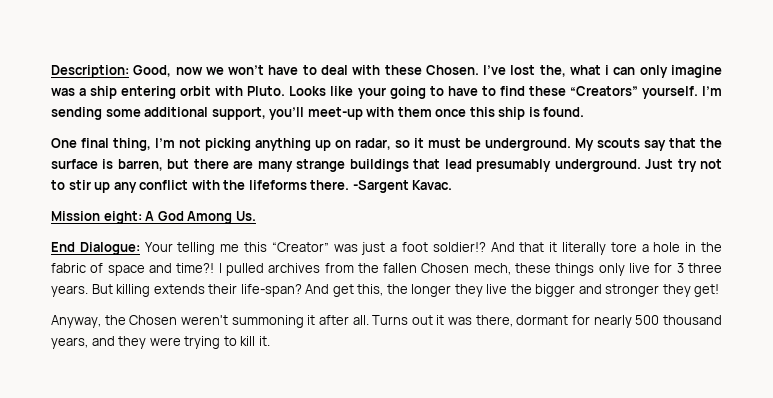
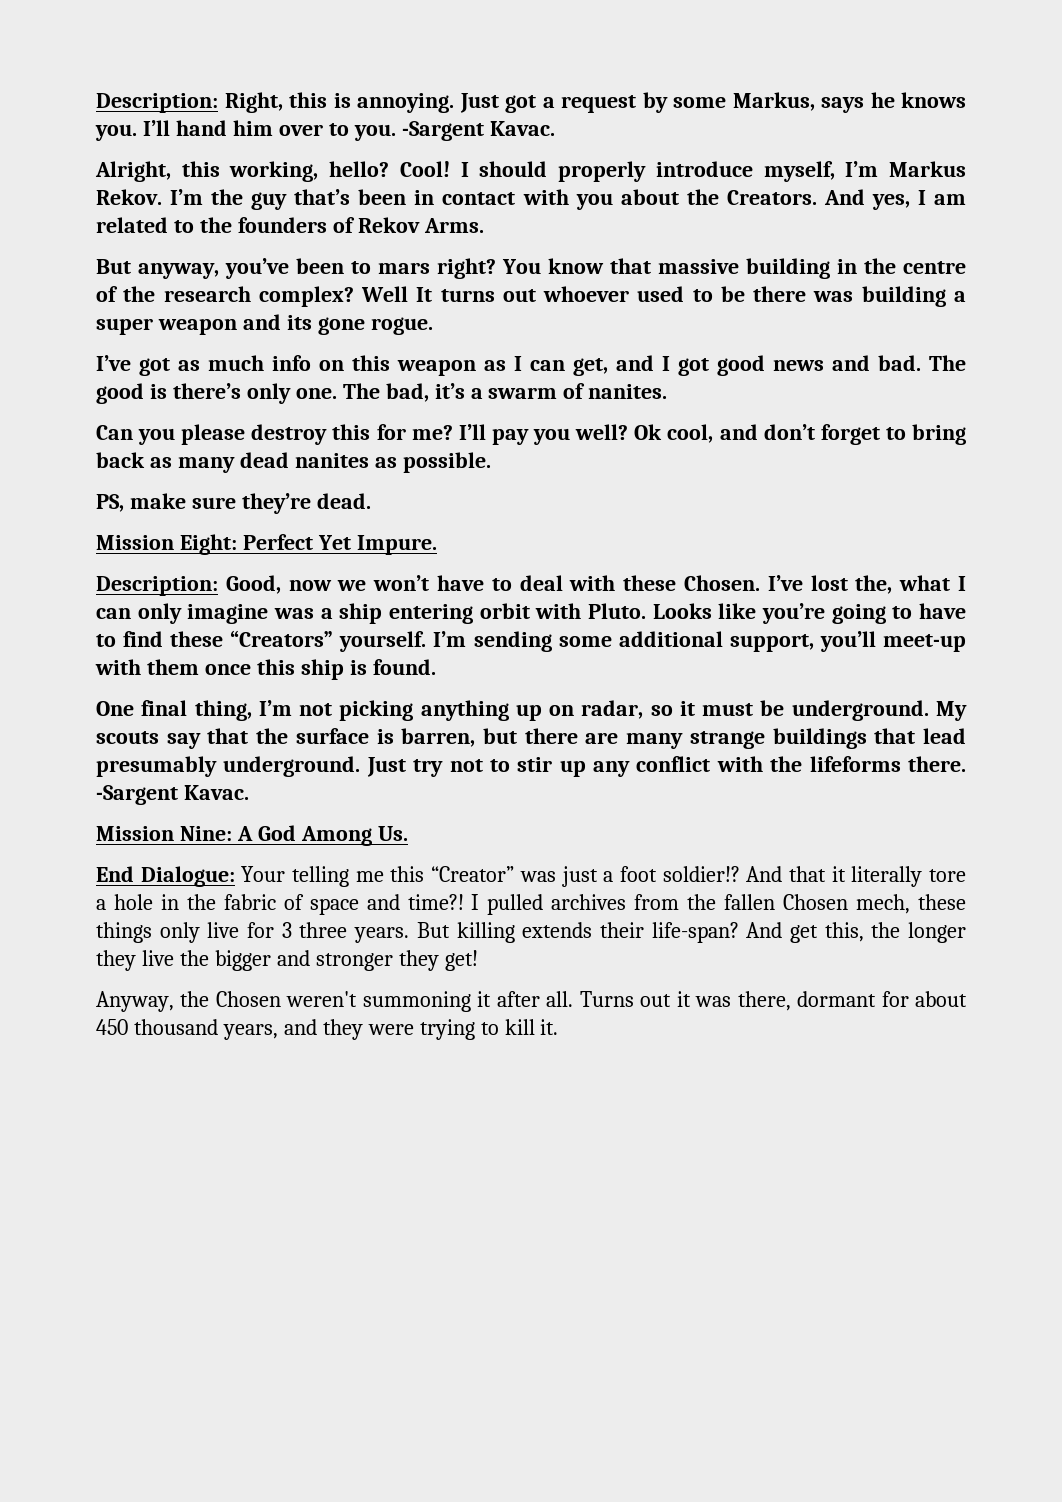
[51,65,129,78] Description: -> [96,92,966,113] [95,120,555,141] [95,161,967,182] [96,189,966,210] [96,217,484,233] [96,258,966,279] [96,286,966,307] [96,314,433,335] [96,355,966,376] [96,383,668,404] [96,424,967,445] [96,452,491,473] [96,493,371,514] [96,534,437,555] [96,576,218,596] Description: Right, this is annoying. Just got a request by some Markus, says he knows you. I’ll hand him over to you. -Sargent Kavac. // Alright, this working, hello? Cool! I should properly introduce myself, I’m Markus Rekov. I’m the guy that’s been in contact with you about the Creators. And yes, I am related to the founders of Rekov Arms. // But anyway, you’ve been to mars right? You know that massive building in the centre of the research complex? Well It turns out whoever used to be there was building a super weapon and its gone rogue. // I’ve got as much info on this weapon as I can get, and I got good news and bad. The good is there’s only one. The bad, it’s a swarm of nanites. // Can you please destroy this for me? I’ll pay you well? Ok cool, and don’t forget to bring back as many dead nanites as possible. // PS, make sure they’re dead. // Mission Eight: Perfect Yet Impure. // Description:
[605,65,610,75] i -> [957,576,966,591] I
[357,87,386,99] your -> [761,603,825,624] you’re
[103,211,142,224] eight: -> [179,826,232,841] Nine:
[593,315,660,328] nearly 500 -> [915,991,967,1007] [96,1019,128,1035] about 450

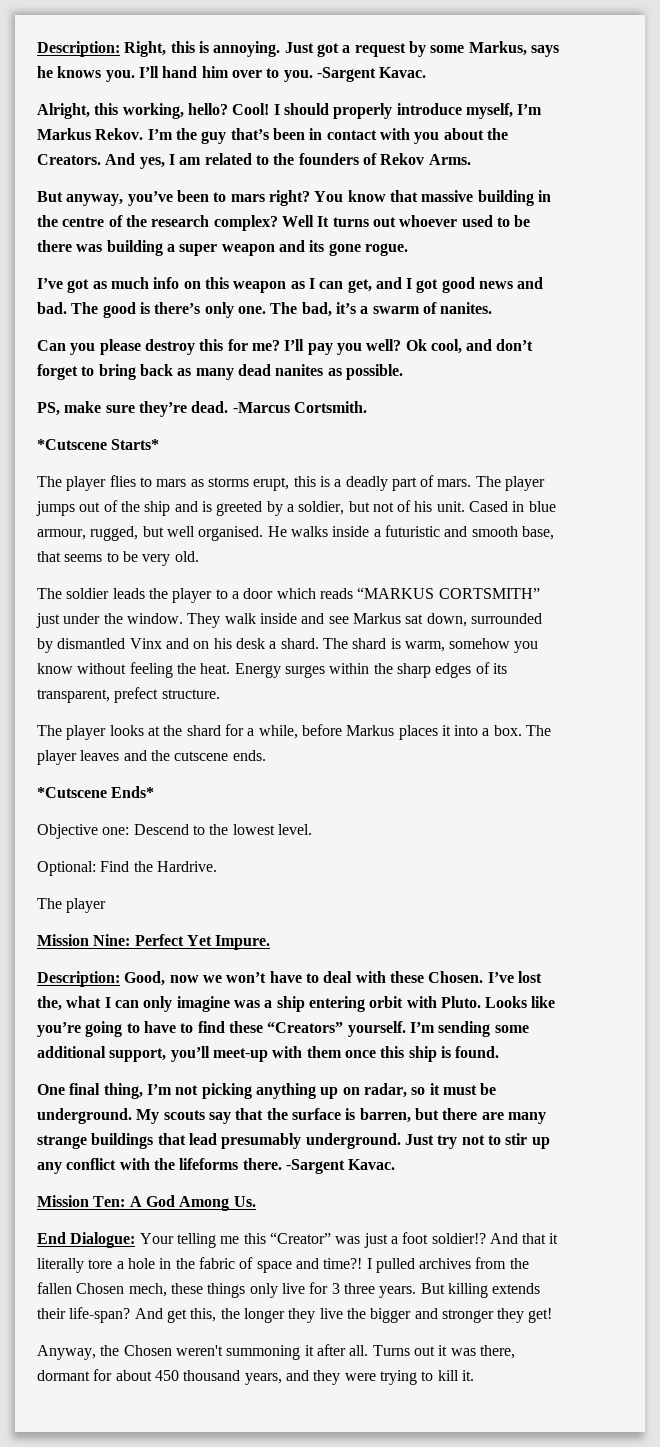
[96,534,237,555] // Mission Eight: -> [232,401,367,413] [37,439,160,450] [37,475,546,491] [36,500,556,516] [37,525,554,541] [37,551,199,566] [37,587,540,603] [36,613,542,628] [37,638,539,653] [37,662,507,678] [37,687,220,703] [37,724,552,740] [37,750,266,765] [37,786,155,798] [37,824,312,839] [37,861,217,876] [37,898,107,913] [37,934,131,946] -Marcus Cortsmith. // *Cutscene Starts* // The player flies to mars as storms erupt, this is a deadly part of mars. The player jumps out of the ship and is greeted by a soldier, but not of his unit. Cased in blue armour, rugged, but well organised. He walks inside a futuristic and smooth base, that seems to be very old. // The soldier leads the player to a door which reads “MARKUS CORTSMITH” just under the window. They walk inside and see Markus sat down, surrounded by dismantled Vinx and on his desk a shard. The shard is warm, somehow you know without feeling the heat. Energy surges within the sharp edges of its transparent, prefect structure. // The player looks at the shard for a while, before Markus places it into a box. The player leaves and the cutscene ends. // *Cutscene Ends* // Objective one: Descend to the lowest level. // Optional: Find the Hardrive. // The player // Mission Nine:
[179,826,232,841] Nine: -> [93,1196,126,1207] Ten:

